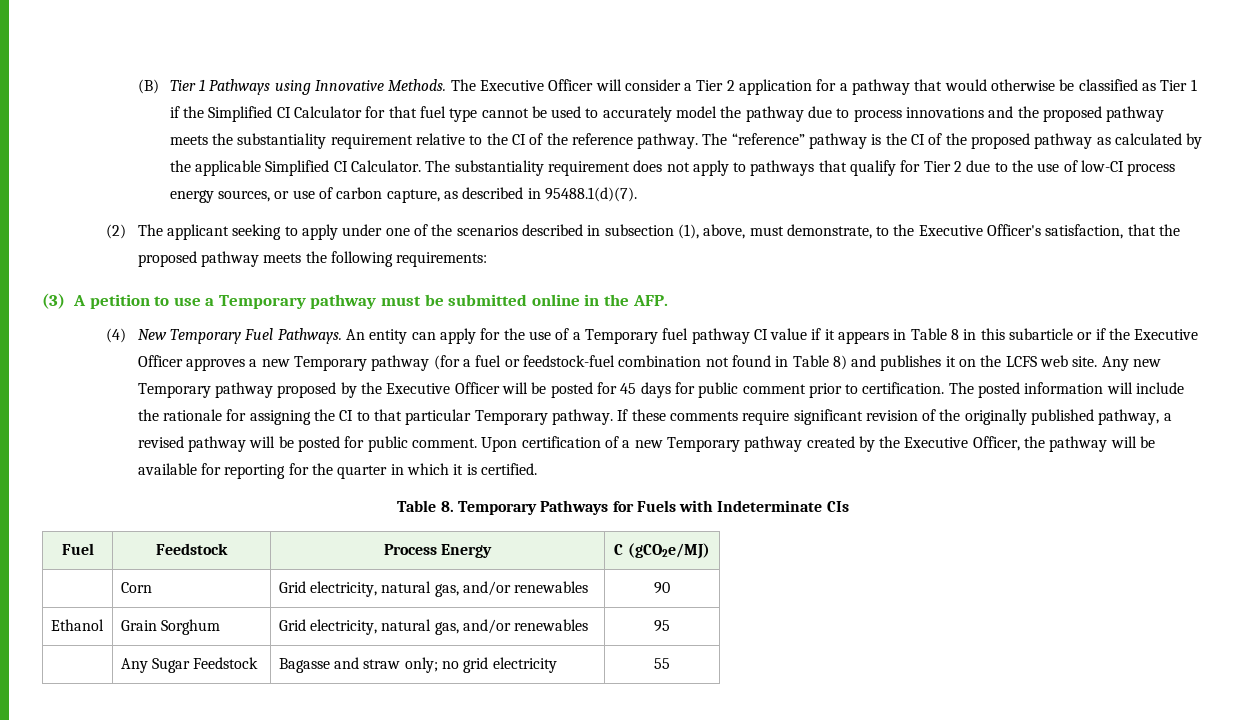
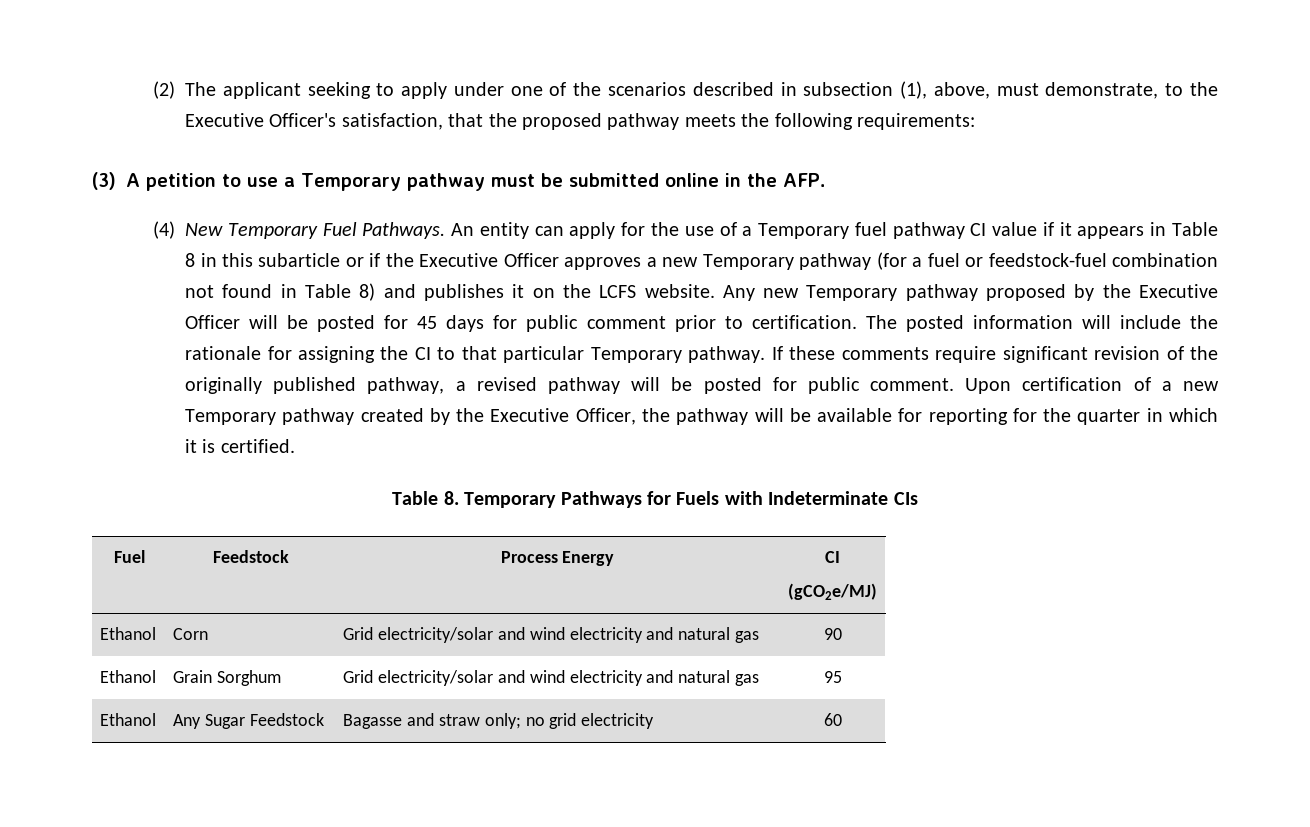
[137,79,1197,95] [169,106,1165,122] [169,133,1203,149] [169,160,1176,176] [169,187,637,203] (B) Tier 1 Pathways using Innovative Methods. The Executive Officer will consider a Tier 2 application for a pathway that would otherwise be classified as Tier 1 if the Simplified CI Calculator for that fuel type cannot be used to accurately model the pathway due to process innovations and the proposed pathway meets the substantiality requirement relative to the CI of the reference pathway. The “reference” pathway is the CI of the proposed pathway as calculated by the applicable Simplified CI Calculator. The substantiality requirement does not apply to pathways that qualify for Tier 2 due to the use of low-CI process energy sources, or use of carbon capture, as described in 95488.1(d)(7). // -> (153, 90) none
[1040,355,1098,367] web site. -> [644,284,715,298] website.
[614,544,624,555] C -> [825,551,840,563] CI //
(710, 551) none -> [100,627,157,640] Ethanol
[310,581,589,597] electricity, natural gas, and/or renewables -> [377,627,760,643] electricity/solar and wind electricity and natural gas
[310,619,589,635] electricity, natural gas, and/or renewables -> [377,670,760,686] electricity/solar and wind electricity and natural gas
(670, 626) none -> [100,713,157,726] Ethanol
[653,658,670,669] 55 -> [823,713,842,726] 60

